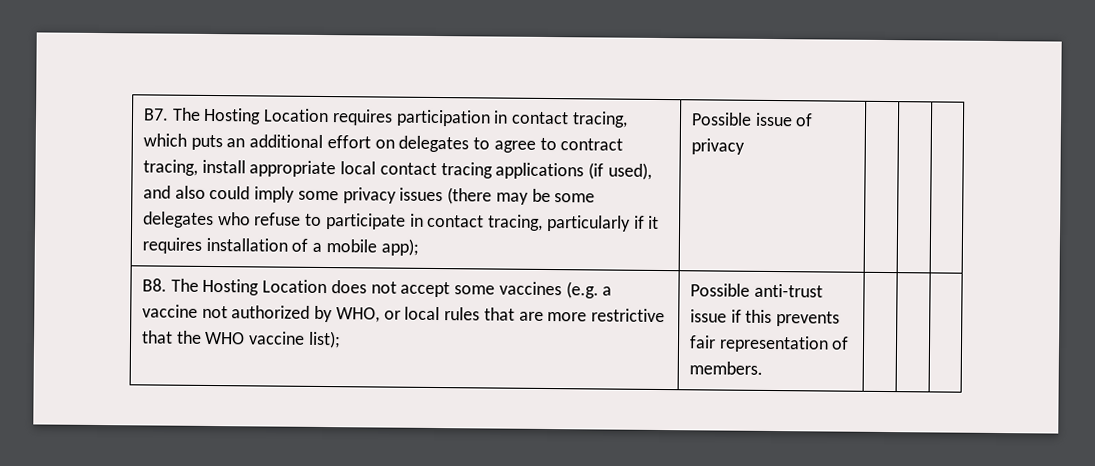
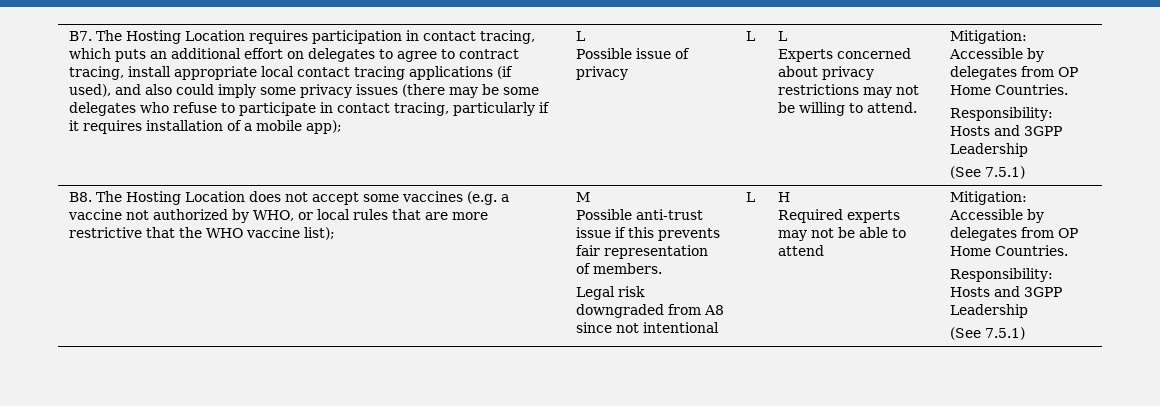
(419, 247) none -> [576,31,586,41] L //
(746, 146) | | -> [746,31,756,41] [778,31,788,41] [778,48,912,62] [778,66,875,80] [778,84,920,98] [778,102,918,116] [950,30,1028,44] [949,48,1045,62] [950,66,1079,80] [950,84,1069,95] [950,107,1054,121] [950,125,1063,136] [950,143,1029,157] [950,166,1026,179] L | L // Experts concerned about privacy restrictions may not be willing to attend. | Mitigation: Accessible by delegates from OP Home Countries. // Responsibility: Hosts and 3GPP Leadership // (See 7.5.1)
(341, 339) none -> [576,192,591,202] M //
(764, 368) | | | -> [576,286,646,300] [576,304,725,318] [576,322,720,333] [746,192,756,202] [778,192,791,202] [778,209,901,223] [778,227,907,241] [778,245,825,256] [950,191,1028,205] [949,209,1045,223] [950,227,1079,241] [950,245,1069,256] [950,268,1054,282] [950,286,1063,297] [950,304,1029,318] [950,327,1026,340] // Legal risk downgraded from A8 since not intentional | L | H // Required experts may not be able to attend | Mitigation: Accessible by delegates from OP Home Countries. // Responsibility: Hosts and 3GPP Leadership // (See 7.5.1)

